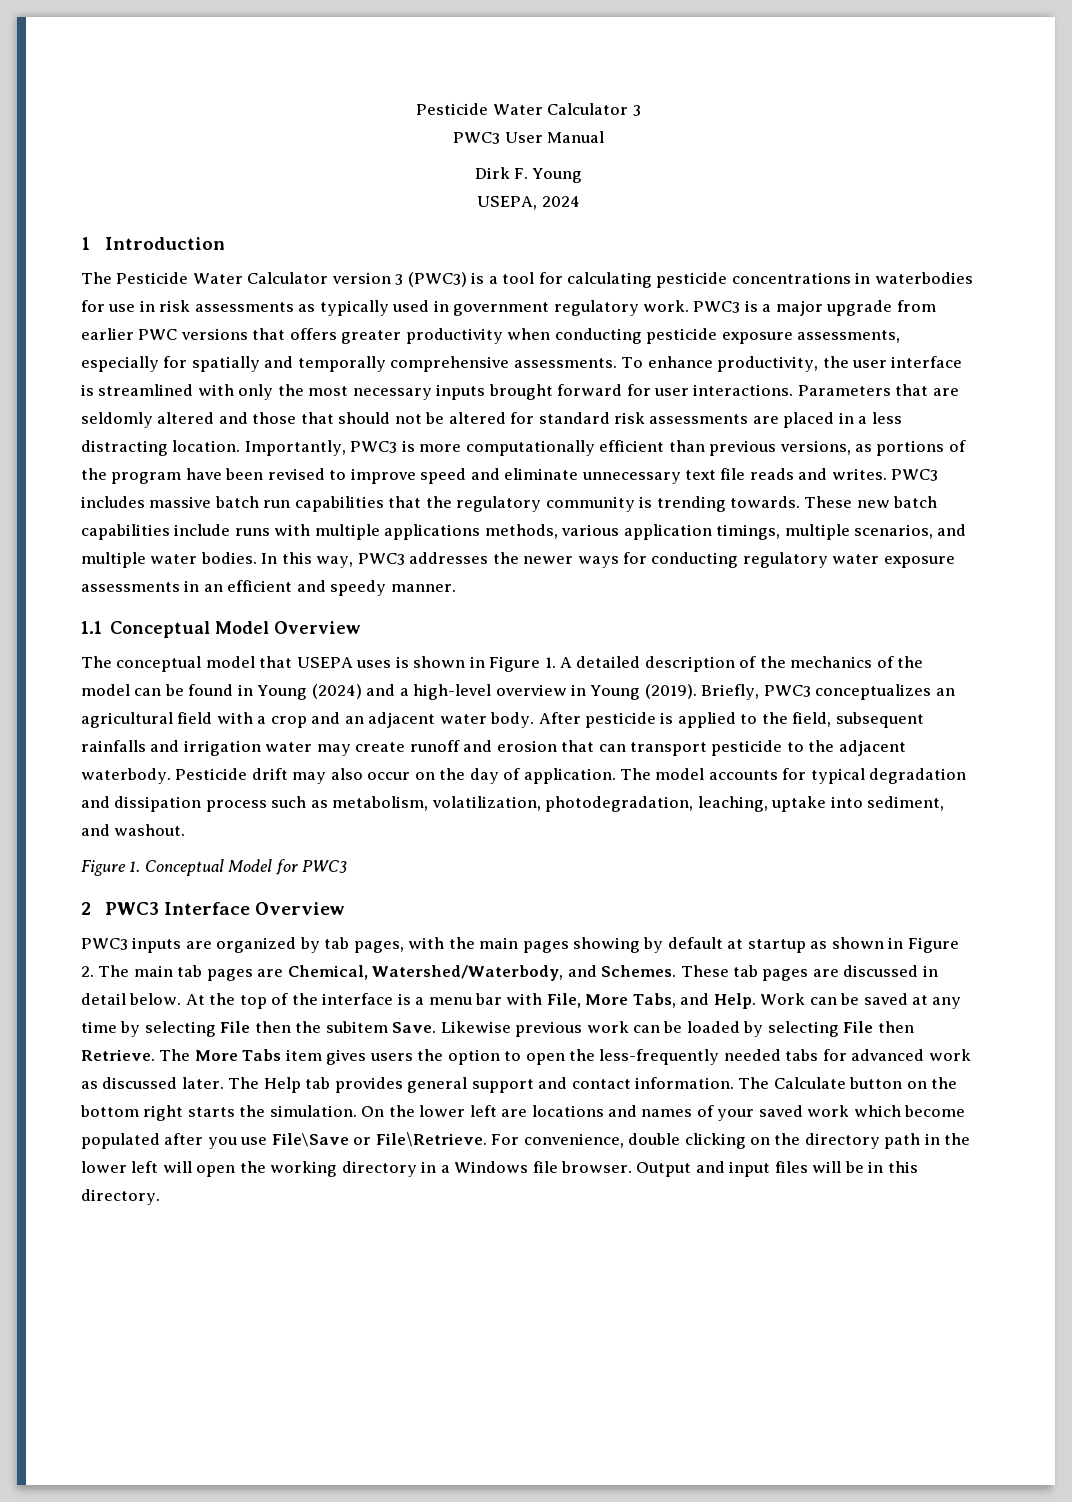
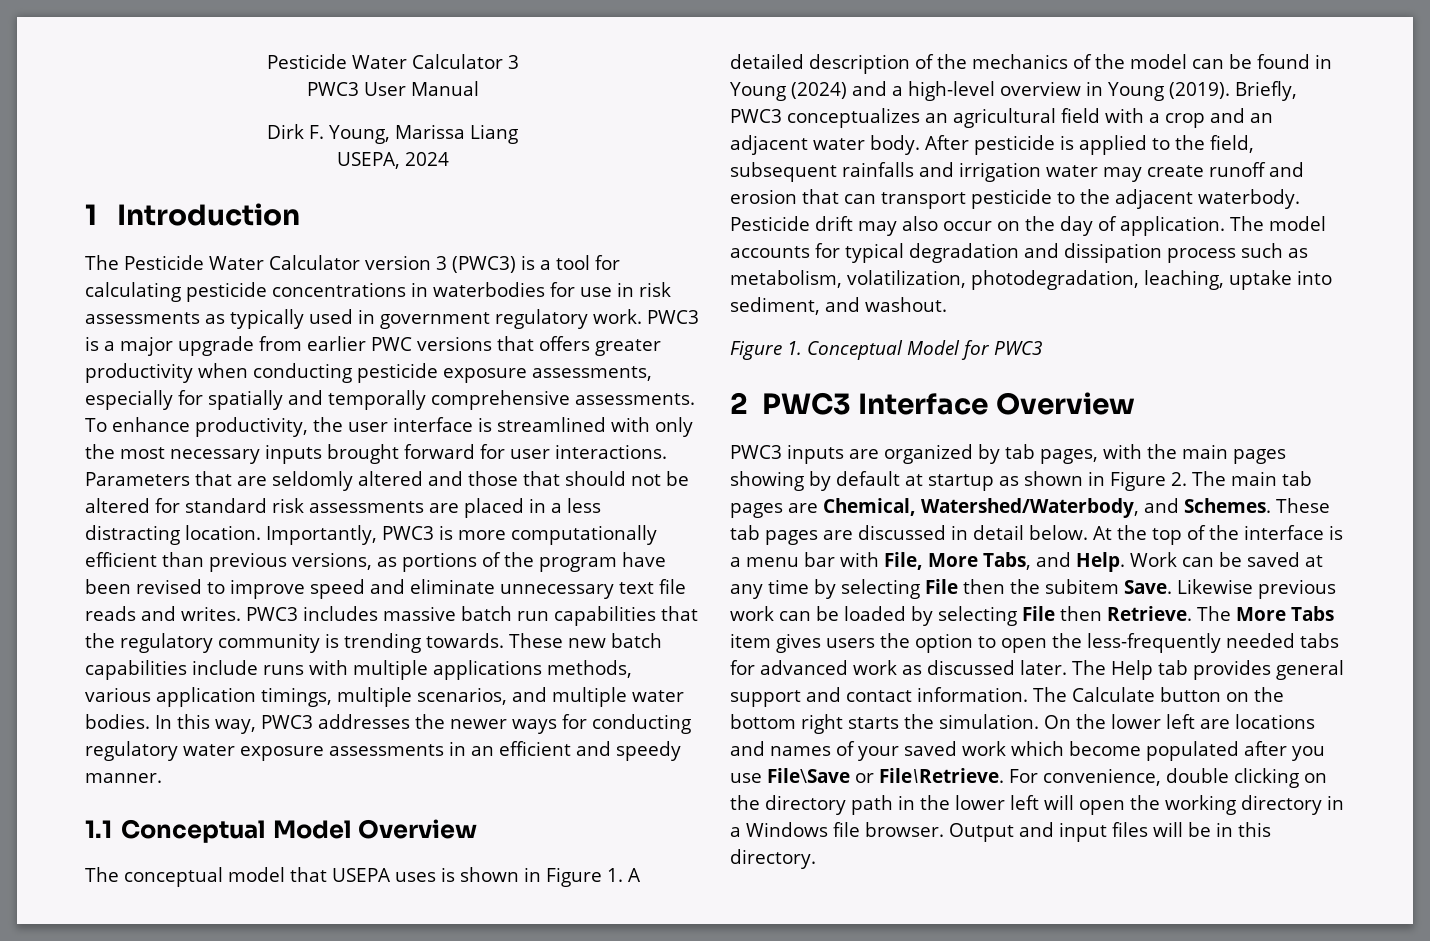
[532,168,583,183] Young -> [329,124,518,144] Young, Marissa Liang

